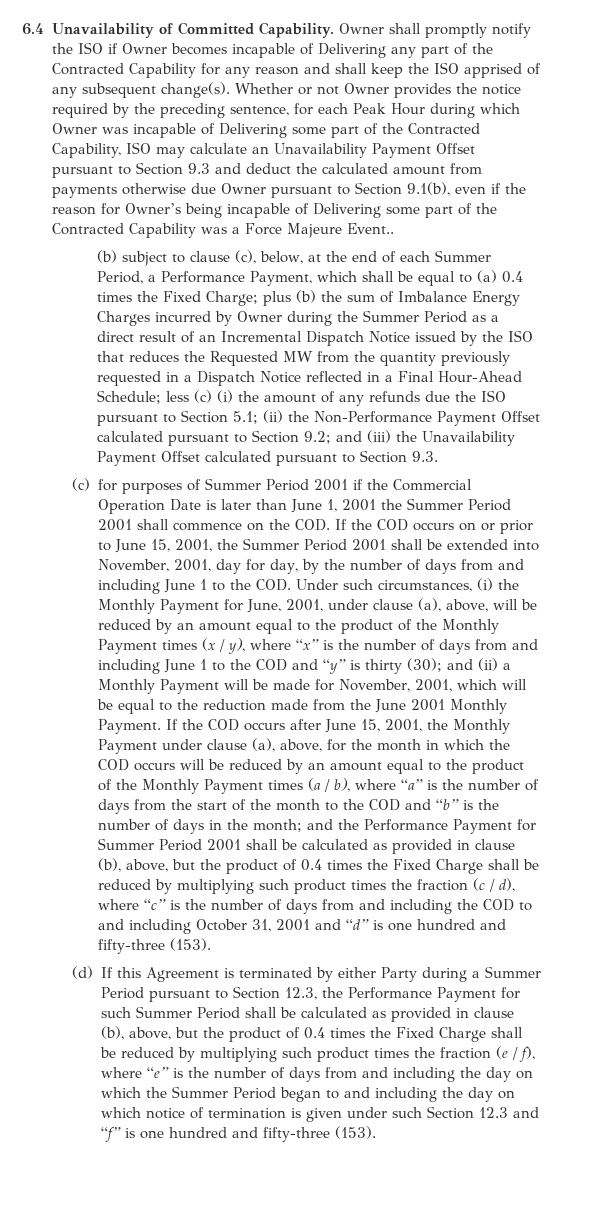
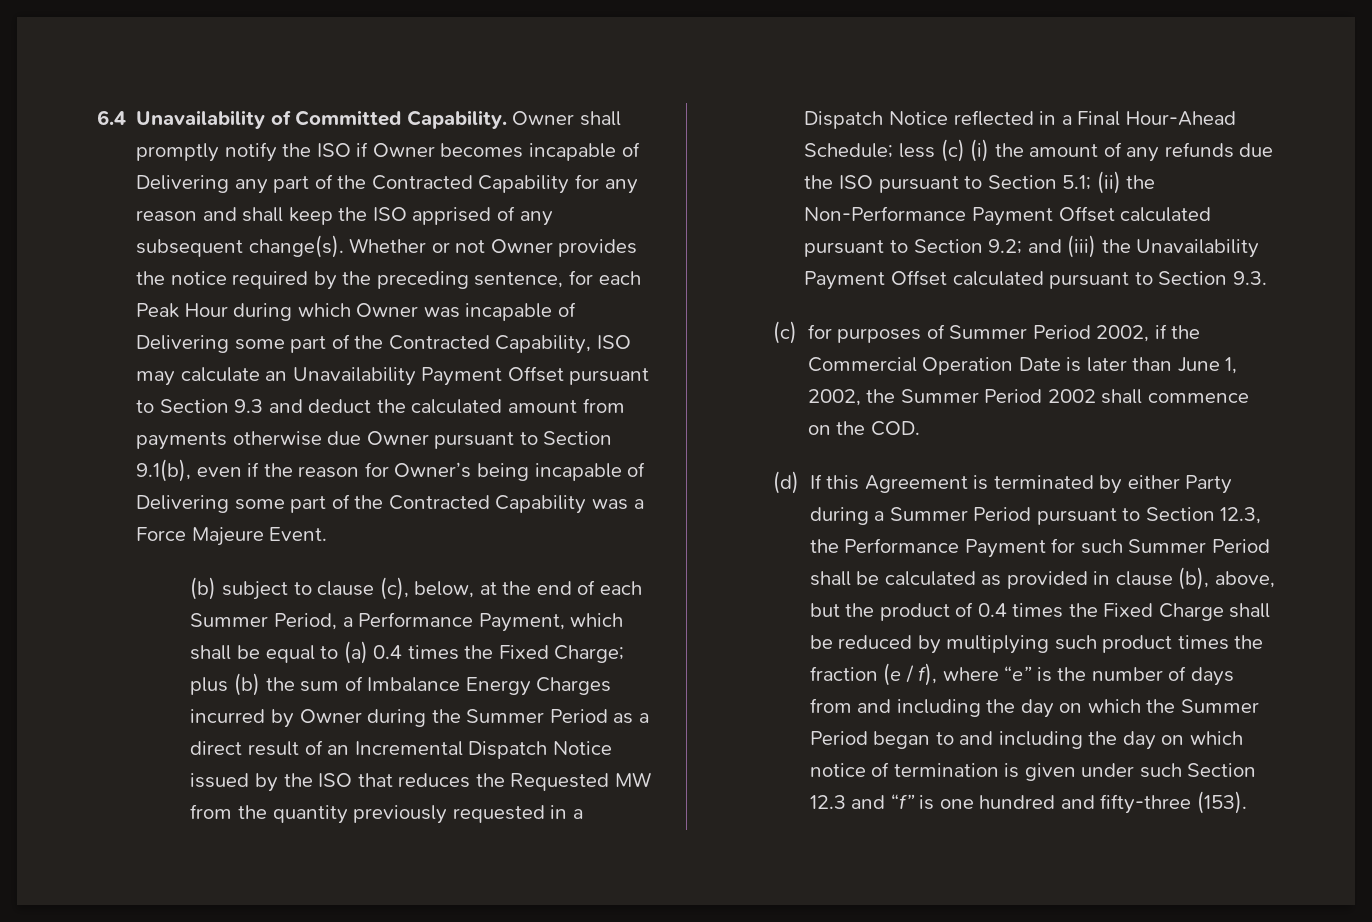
[346,223,394,234] Event.. -> [269,527,328,541] Event.
[313,479,348,491] 2001 -> [1096,325,1150,342] 2002,
[341,498,511,511] [97,519,132,531] 2001 the Summer Period 2001 -> [807,389,1096,406] 2002, the Summer Period 2002
[334,519,533,534] [97,538,539,553] [97,559,524,574] [97,578,519,594] [97,598,537,614] [97,619,499,634] [97,638,538,654] [97,658,511,674] [97,679,527,694] [96,699,507,714] [97,719,510,734] [97,738,510,754] [97,759,524,774] [97,778,539,794] [97,799,499,814] [97,819,536,834] [97,838,515,854] [97,858,539,874] [97,878,515,894] [97,899,532,914] [97,919,506,934] [97,938,211,954] If the COD occurs on or prior to June 15, 2001, the Summer Period 2001 shall be extended into November, 2001, day for day, by the number of days from and including June 1 to the COD. Under such circumstances, (i) the Monthly Payment for June, 2001, under clause (a), above, will be reduced by an amount equal to the product of the Monthly Payment times (x / y), where “x” is the number of days from and including June 1 to the COD and “y” is thirty (30); and (ii) a Monthly Payment will be made for November, 2001, which will be equal to the reduction made from the June 2001 Monthly Payment. If the COD occurs after June 15, 2001, the Monthly Payment under clause (a), above, for the month in which the COD occurs will be reduced by an amount equal to the product of the Monthly Payment times (a / b), where “a” is the number of days from the start of the month to the COD and “b” is the number of days in the month; and the Performance Payment for Summer Period 2001 shall be calculated as provided in clause (b), above, but the product of 0.4 times the Fixed Charge shall be reduced by multiplying such product times the fraction (c / d), where “c” is the number of days from and including the COD to and including October 31, 2001 and “d” is one hundred and fifty-three (153). -> (920, 428) none

